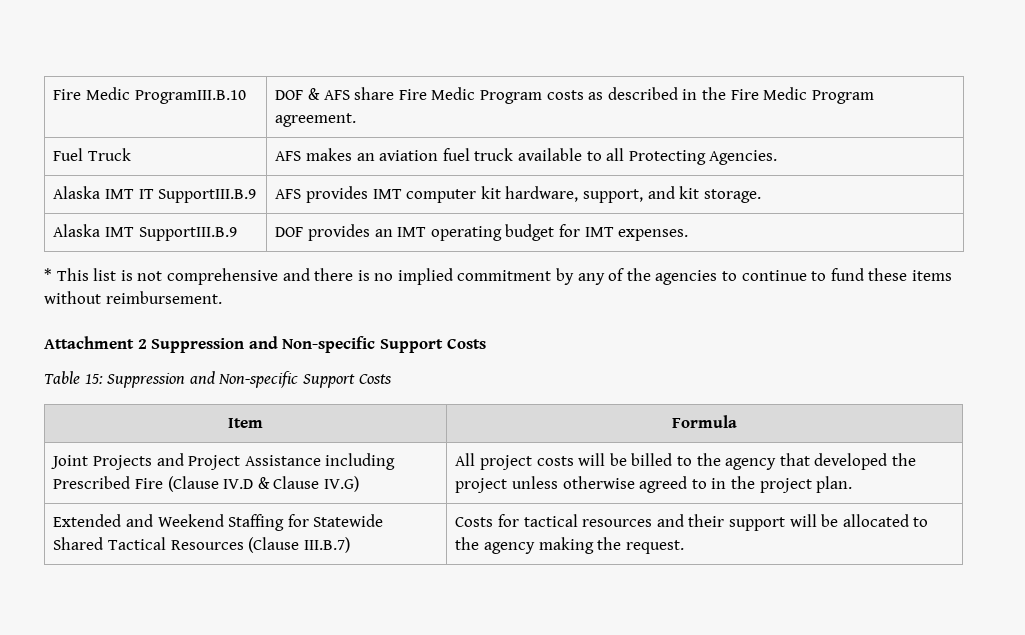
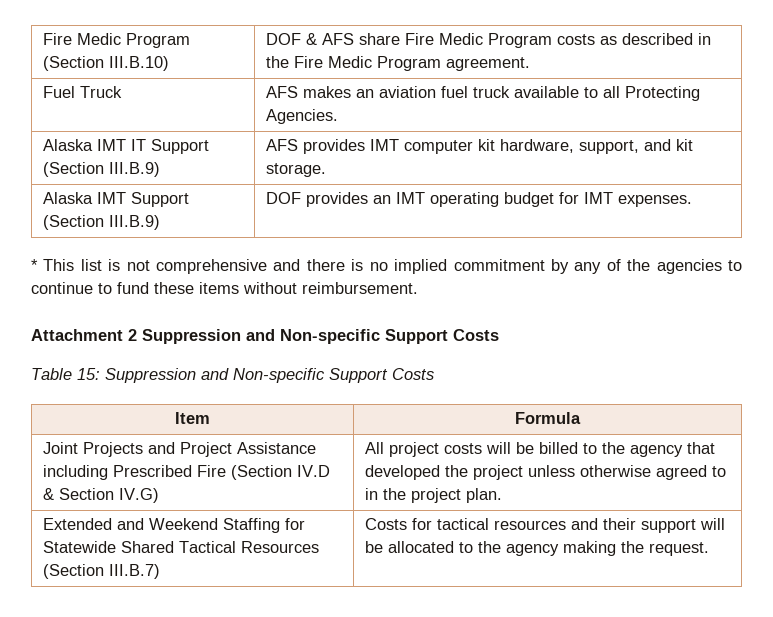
[53,87,246,104] Fire Medic ProgramIII.B.10 -> [42,33,190,48] [42,56,169,71] Fire Medic Program (Section III.B.10)
[158,189,257,203] SupportIII.B.9 -> [150,139,209,154] [42,162,160,177] Support (Section III.B.9)
[138,227,237,241] SupportIII.B.9 -> [130,192,189,207] [42,215,160,230] Support (Section III.B.9)
[167,476,219,492] (Clause -> [230,465,292,480] (Section
[273,476,320,489] Clause -> [58,488,114,500] Section
[248,537,300,553] (Clause -> [42,564,104,579] (Section

